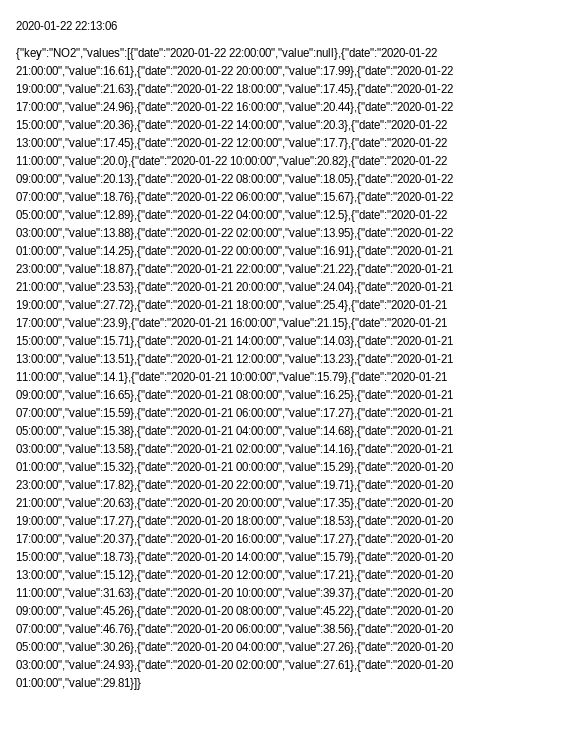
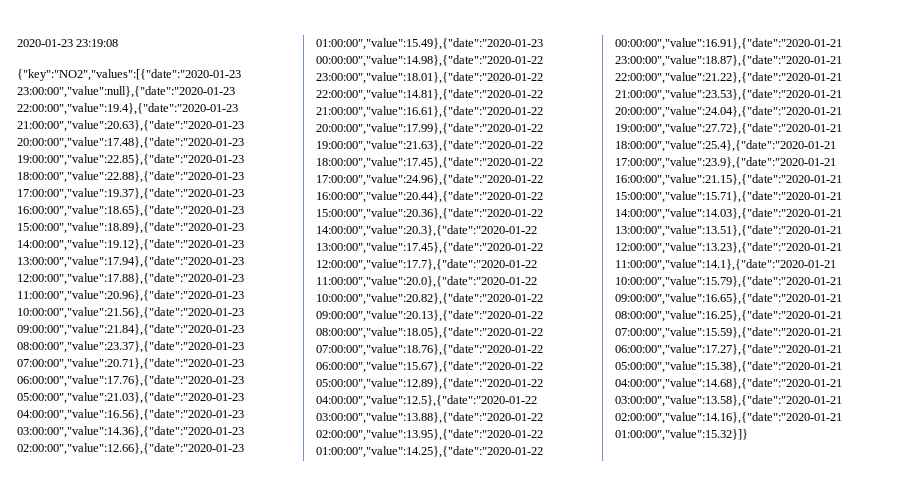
[16,21,118,30] [16,48,438,60] 2020-01-22 22:13:06 // {"key":"NO2","values":[{"date":"2020-01-22 22:00:00","value":null},{"date":"2020-01-22 -> [17,39,119,47] [17,69,241,81] [17,86,235,98] [17,103,238,115] [17,120,244,132] [17,137,244,149] [17,154,244,166] [17,171,244,183] [17,188,244,200] [17,205,244,217] [17,222,244,234] [17,239,244,251] [17,256,244,268] [17,273,244,285] [17,290,244,302] [17,307,244,319] [17,324,244,336] [17,341,244,353] [17,358,244,370] [17,375,244,387] [17,392,244,404] [17,409,244,421] [17,426,244,438] [17,443,244,455] [316,38,543,50] [316,55,543,67] [316,72,543,84] [316,89,543,101] 2020-01-23 23:19:08 // {"key":"NO2","values":[{"date":"2020-01-23 23:00:00","value":null},{"date":"2020-01-23 22:00:00","value":19.4},{"date":"2020-01-23 21:00:00","value":20.63},{"date":"2020-01-23 20:00:00","value":17.48},{"date":"2020-01-23 19:00:00","value":22.85},{"date":"2020-01-23 18:00:00","value":22.88},{"date":"2020-01-23 17:00:00","value":19.37},{"date":"2020-01-23 16:00:00","value":18.65},{"date":"2020-01-23 15:00:00","value":18.89},{"date":"2020-01-23 14:00:00","value":19.12},{"date":"2020-01-23 13:00:00","value":17.94},{"date":"2020-01-23 12:00:00","value":17.88},{"date":"2020-01-23 11:00:00","value":20.96},{"date":"2020-01-23 10:00:00","value":21.56},{"date":"2020-01-23 09:00:00","value":21.84},{"date":"2020-01-23 08:00:00","value":23.37},{"date":"2020-01-23 07:00:00","value":20.71},{"date":"2020-01-23 06:00:00","value":17.76},{"date":"2020-01-23 05:00:00","value":21.03},{"date":"2020-01-23 04:00:00","value":16.56},{"date":"2020-01-23 03:00:00","value":14.36},{"date":"2020-01-23 02:00:00","value":12.66},{"date":"2020-01-23 01:00:00","value":15.49},{"date":"2020-01-23 00:00:00","value":14.98},{"date":"2020-01-22 23:00:00","value":18.01},{"date":"2020-01-22 22:00:00","value":14.81},{"date":"2020-01-22
[16,462,454,474] [16,480,454,492] [16,498,454,510] [16,516,454,528] [16,534,454,546] [16,552,454,564] [16,570,454,582] [16,588,454,600] [16,606,454,618] [16,624,454,636] [16,642,454,654] [16,660,454,672] [16,678,141,690] 01:00:00","value":15.32},{"date":"2020-01-21 00:00:00","value":15.29},{"date":"2020-01-20 23:00:00","value":17.82},{"date":"2020-01-20 22:00:00","value":19.71},{"date":"2020-01-20 21:00:00","value":20.63},{"date":"2020-01-20 20:00:00","value":17.35},{"date":"2020-01-20 19:00:00","value":17.27},{"date":"2020-01-20 18:00:00","value":18.53},{"date":"2020-01-20 17:00:00","value":20.37},{"date":"2020-01-20 16:00:00","value":17.27},{"date":"2020-01-20 15:00:00","value":18.73},{"date":"2020-01-20 14:00:00","value":15.79},{"date":"2020-01-20 13:00:00","value":15.12},{"date":"2020-01-20 12:00:00","value":17.21},{"date":"2020-01-20 11:00:00","value":31.63},{"date":"2020-01-20 10:00:00","value":39.37},{"date":"2020-01-20 09:00:00","value":45.26},{"date":"2020-01-20 08:00:00","value":45.22},{"date":"2020-01-20 07:00:00","value":46.76},{"date":"2020-01-20 06:00:00","value":38.56},{"date":"2020-01-20 05:00:00","value":30.26},{"date":"2020-01-20 04:00:00","value":27.26},{"date":"2020-01-20 03:00:00","value":24.93},{"date":"2020-01-20 02:00:00","value":27.61},{"date":"2020-01-20 01:00:00","value":29.81}]} -> [615,429,748,441] 01:00:00","value":15.32}]}

